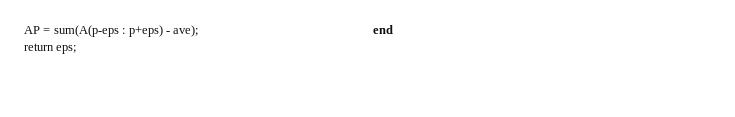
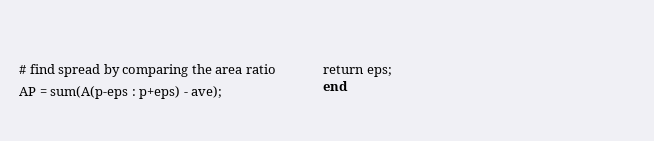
(24, 30) none -> [19,64,276,77] # find spread by comparing the area ratio //

